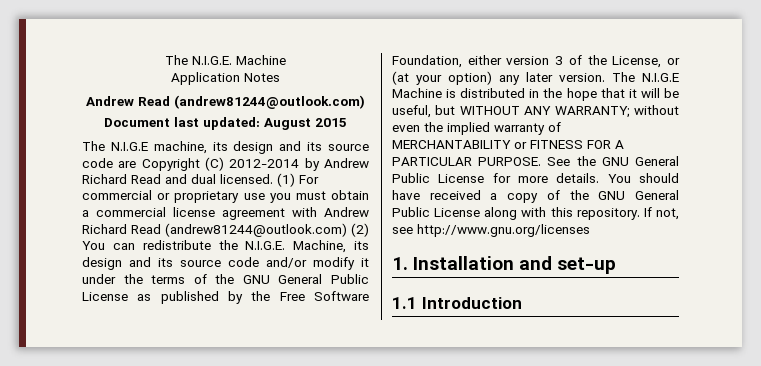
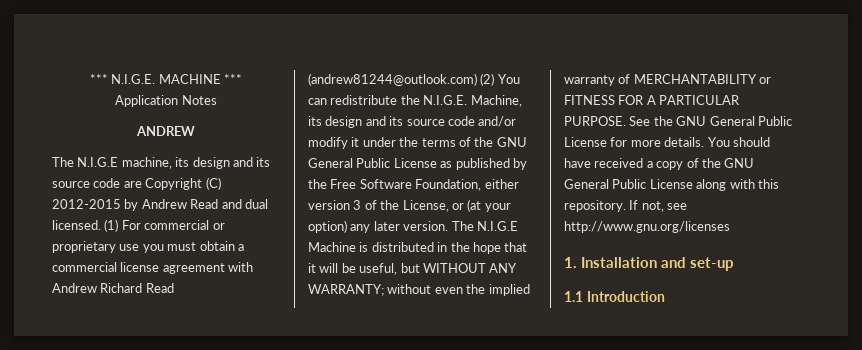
[165,55,286,65] [171,72,280,85] [86,95,365,109] [104,117,347,130] The N.I.G.E. Machine // Application Notes // Andrew Read (andrew81244@outlook.com) // Document last updated: August 2015 -> [89,74,243,84] [115,95,217,107] [136,126,195,136] *** N.I.G.E. MACHINE *** // Application Notes // ANDREW
[229,159,300,168] 2012-2014 -> [52,199,121,209] 2012-2015
[82,174,127,184] Richard -> (187, 204) none

